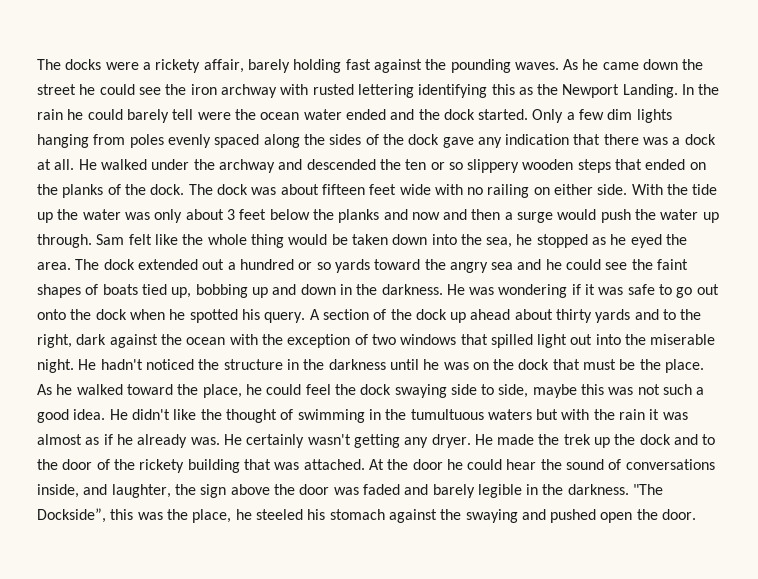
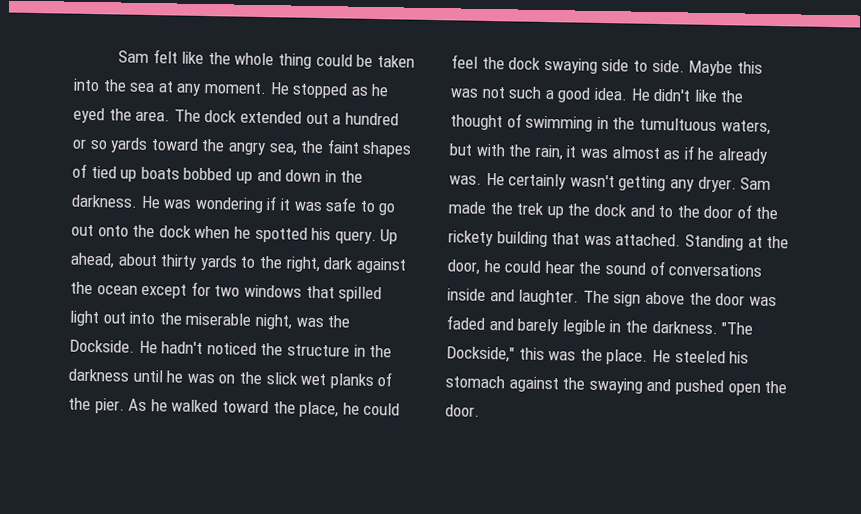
[37,59,704,73] [37,84,720,98] [37,109,672,123] [37,134,716,148] [37,159,706,173] [37,184,718,198] [37,209,719,223] [37,234,92,248] The docks were a rickety affair, barely holding fast against the pounding waves. As he came down the street he could see the iron archway with rusted lettering identifying this as the Newport Landing. In the rain he could barely tell were the ocean water ended and the dock started. Only a few dim lights hanging from poles evenly spaced along the sides of the dock gave any indication that there was a dock at all. He walked under the archway and descended the ten or so slippery wooden steps that ended on the planks of the dock. The dock was about fifteen feet wide with no railing on either side. With the tide up the water was only about 3 feet below the planks and now and then a surge would push the water up through. -> (118, 57) none
[288,234,328,245] would -> [315,53,353,67] could
[392,234,533,248] down into the sea, he -> [73,78,290,96] into the sea at any moment. He
[491,259,689,270] [37,284,248,298] sea and he could see the faint shapes of boats tied up, bobbing -> [268,139,413,158] [72,163,233,182] sea, the faint shapes of tied up boats bobbed
[309,309,511,323] A section of the dock up ahead -> [380,229,399,245] [70,252,115,269] Up ahead,
[634,309,659,320] and -> (237, 262) none
[229,334,368,348] with the exception of -> [141,281,211,299] except for
[37,359,74,373] night. -> [254,313,351,330] [69,339,135,353] night, was the Dockside.
[518,359,705,373] dock that must be the place. -> [265,372,393,390] [68,397,125,414] slick wet planks of the pier.
[498,384,577,398] side, maybe -> [651,59,734,77] side. Maybe
[487,409,532,420] waters -> [720,120,771,135] waters,
[619,409,646,420] rain -> [534,144,563,161] rain,
[474,434,493,445] He -> [740,177,772,190] Sam
[368,459,443,470] At the door -> [684,234,790,251] [447,259,480,275] Standing at the door,
[37,484,196,498] inside, and laughter, the -> [447,288,610,306] inside and laughter. The
[37,508,106,523] Dockside”, -> [446,346,515,363] Dockside,"
[192,509,252,523] place, he -> [606,349,671,365] place. He

